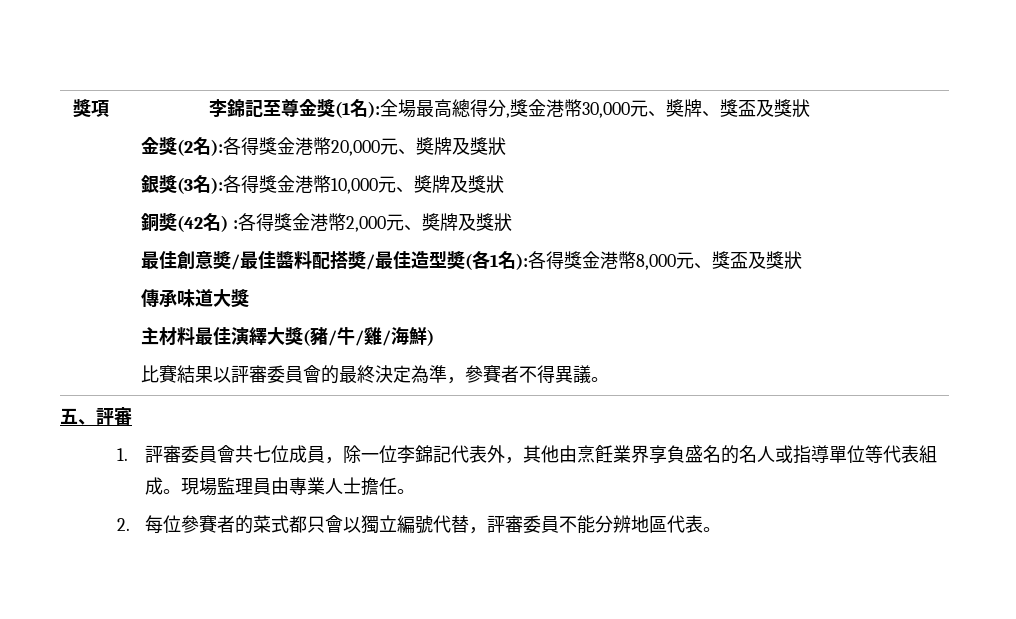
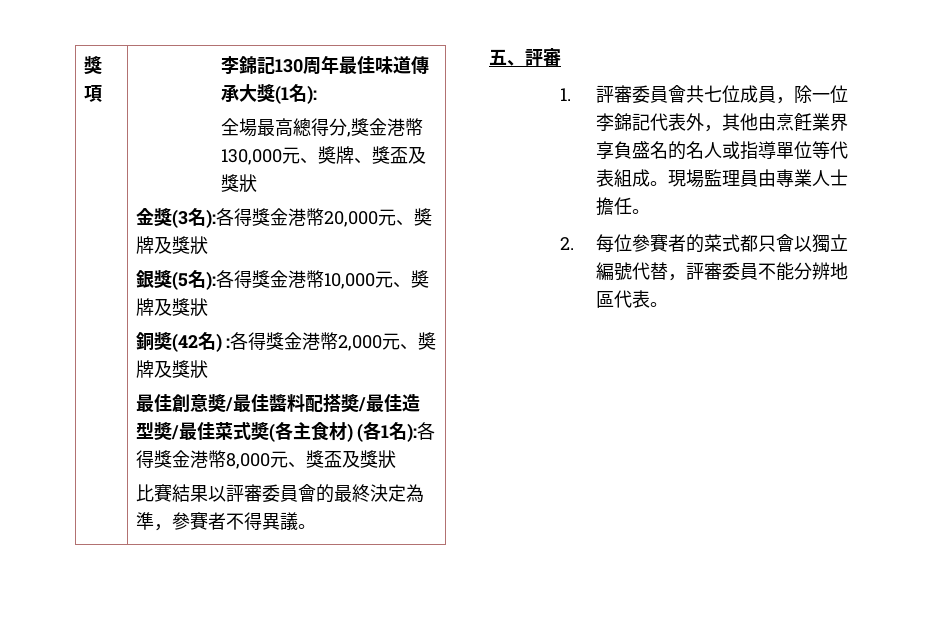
[263,98,318,117] 至尊金 -> [274,55,429,75] [220,84,257,102] 130周年最佳味道傳承大
(381, 109) none -> (317, 94) //
[582,102,631,118] 30,000 -> [220,149,282,165] 130,000
[177,139,194,156] (2 -> [171,209,188,228] (3
[177,177,194,194] (3 -> [171,271,188,290] (5
(466, 260) none -> [170,421,353,442] /最佳菜式奬(各主食材)
[141,289,250,308] [141,327,435,346] // 傳承味道大獎 // 主材料最佳演繹大獎(豬/牛/雞/海鮮) -> (396, 459) none

